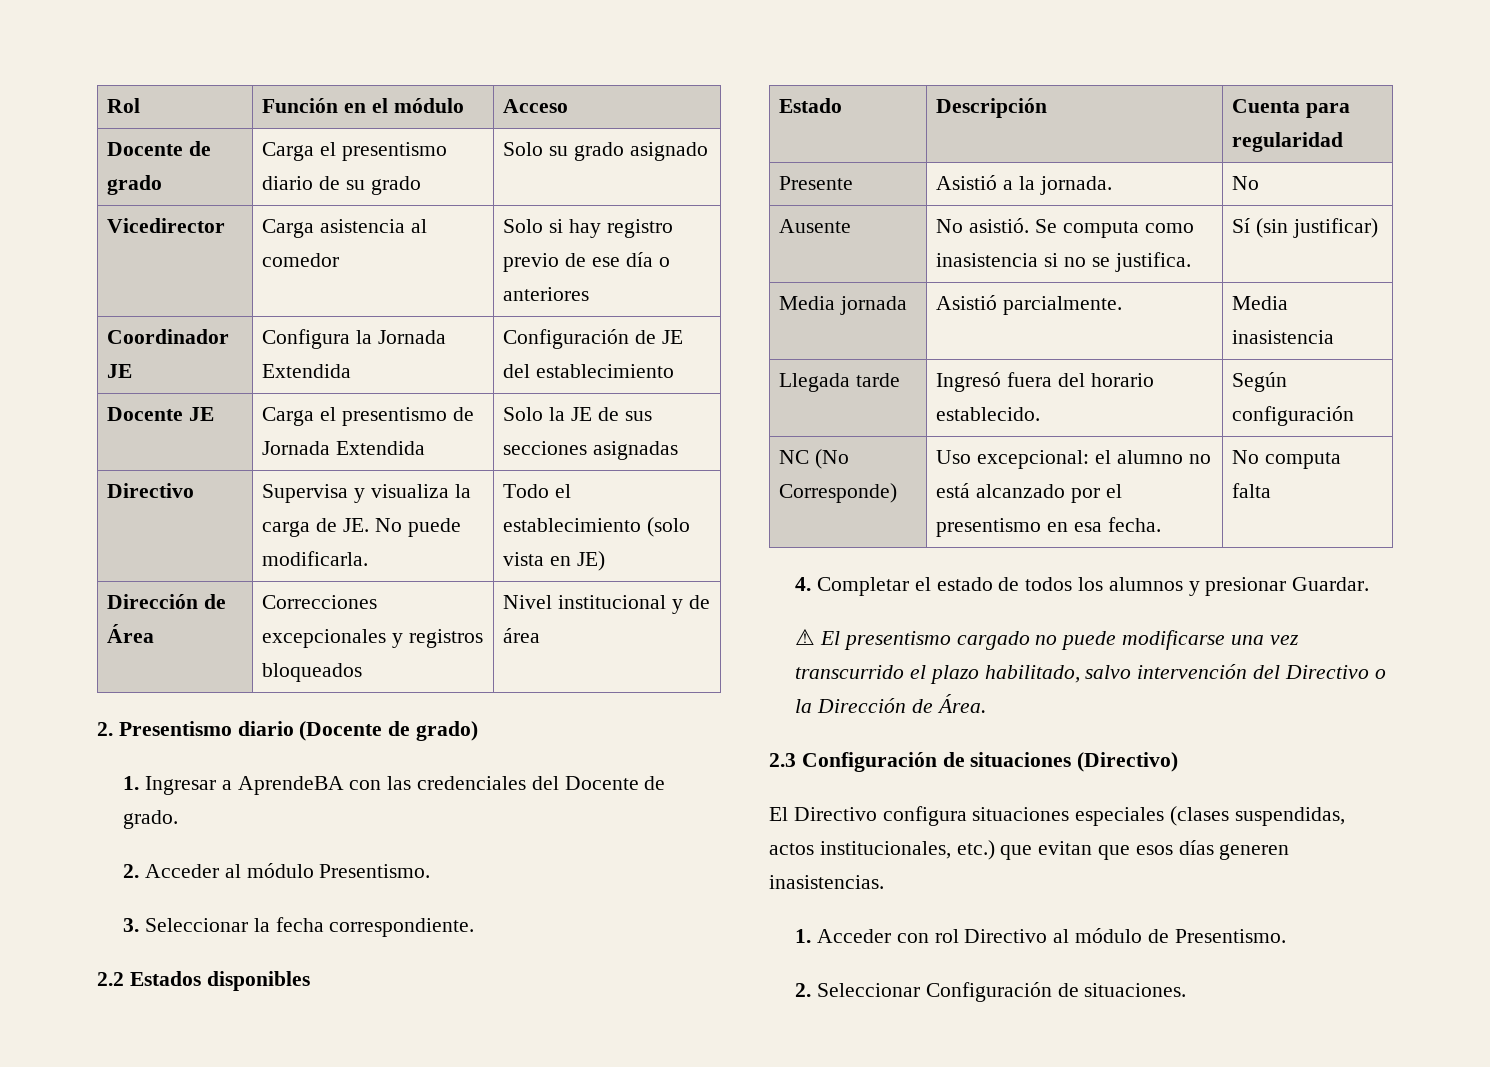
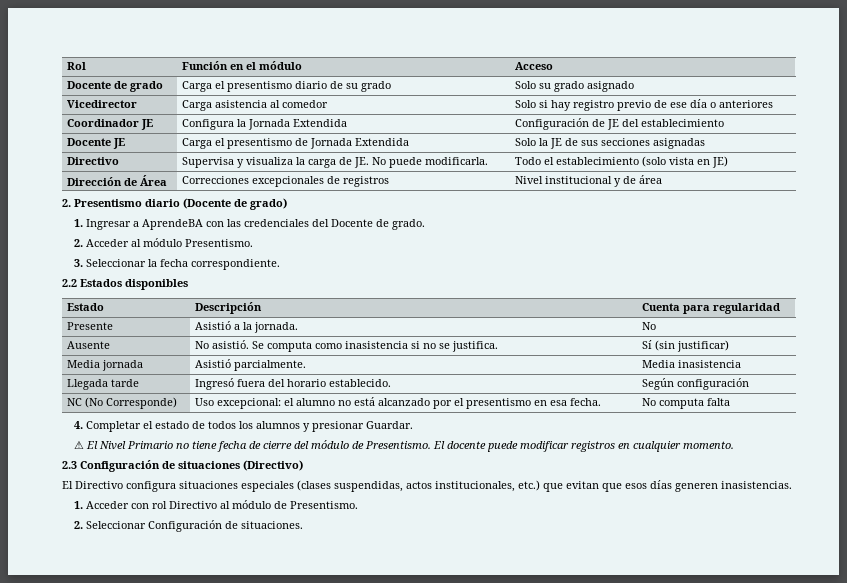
[392,629,483,648] [262,663,363,682] y registros bloqueados -> [326,176,389,187] de registros
[843,630,1299,650] [795,664,1386,684] [795,694,986,713] presentismo cargado no puede modificarse una vez transcurrido el plazo habilitado, salvo intervención del Directivo o la Dirección de Área. -> [99,440,735,452] Nivel Primario no tiene fecha de cierre del módulo de Presentismo. El docente puede modificar registros en cualquier momento.

